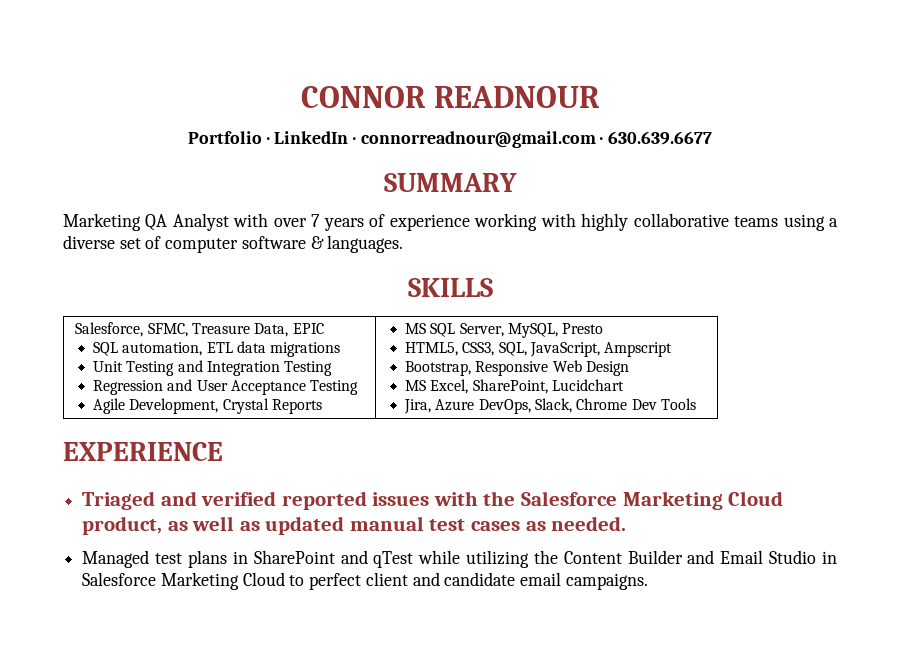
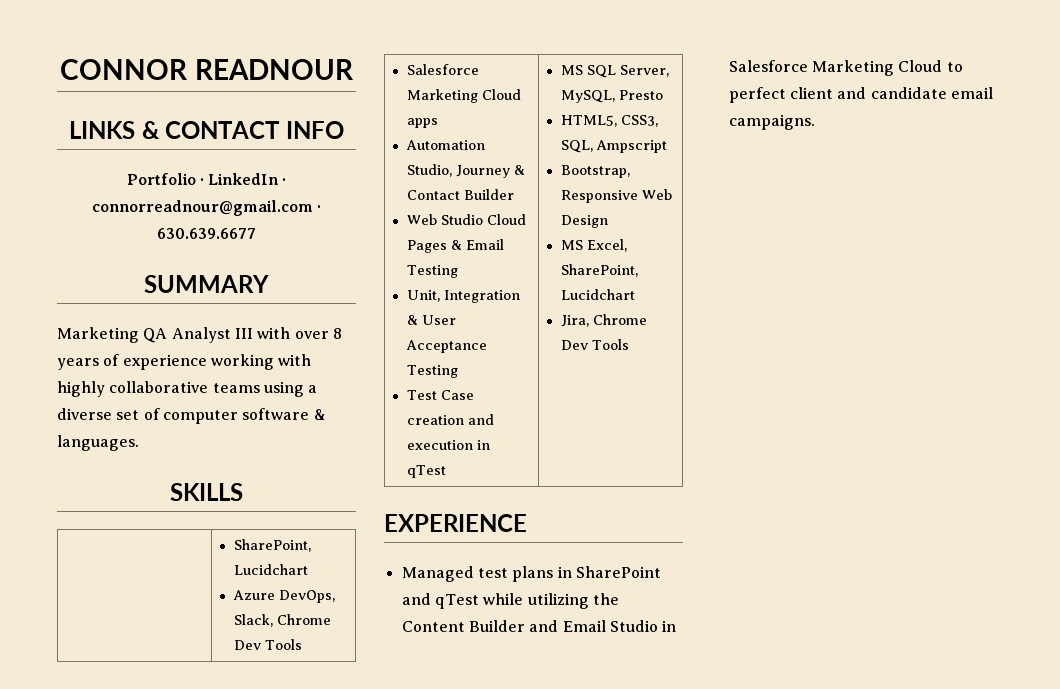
(600, 97) none -> [69,121,344,139] // LINKS & CONTACT INFO
(229, 222) none -> [234,328,253,339] III
[311,214,321,227] 7 -> [332,328,342,339] 8
[75,322,324,337] [92,341,341,357] [92,360,333,376] [92,379,359,395] [92,398,322,414] Salesforce, SFMC, Treasure Data, EPIC // SQL automation, ETL data migrations // Unit Testing and Integration Testing // Regression and User Acceptance Testing // Agile Development, Crystal Reports -> [233,539,311,552] [233,564,308,575] [232,590,335,603] [233,614,331,627] [233,639,302,650] [406,64,479,75] [406,89,521,103] [406,118,438,128] [405,140,485,150] [406,164,525,178] [406,189,514,200] [406,214,526,225] [406,239,504,253] [406,265,458,278] [406,290,520,303] [406,315,456,325] [405,340,487,353] [406,365,458,378] [406,390,474,400] [406,414,494,425] [406,440,490,450] [406,465,446,478] | SharePoint, Lucidchart // Azure DevOps, Slack, Chrome Dev Tools // Salesforce Marketing Cloud apps // Automation Studio, Journey & Contact Builder // Web Studio Cloud Pages & Email Testing // Unit, Integration & User Acceptance Testing // Test Case creation and execution in qTest
[529,342,600,357] JavaScript, -> (593, 146) none
[435,398,572,414] Azure DevOps, Slack, -> (589, 321) none
[82,491,784,510] [82,516,627,535] // Triaged and verified reported issues with the Salesforce Marketing Cloud product, as well as updated manual test cases as needed. -> (527, 523) none

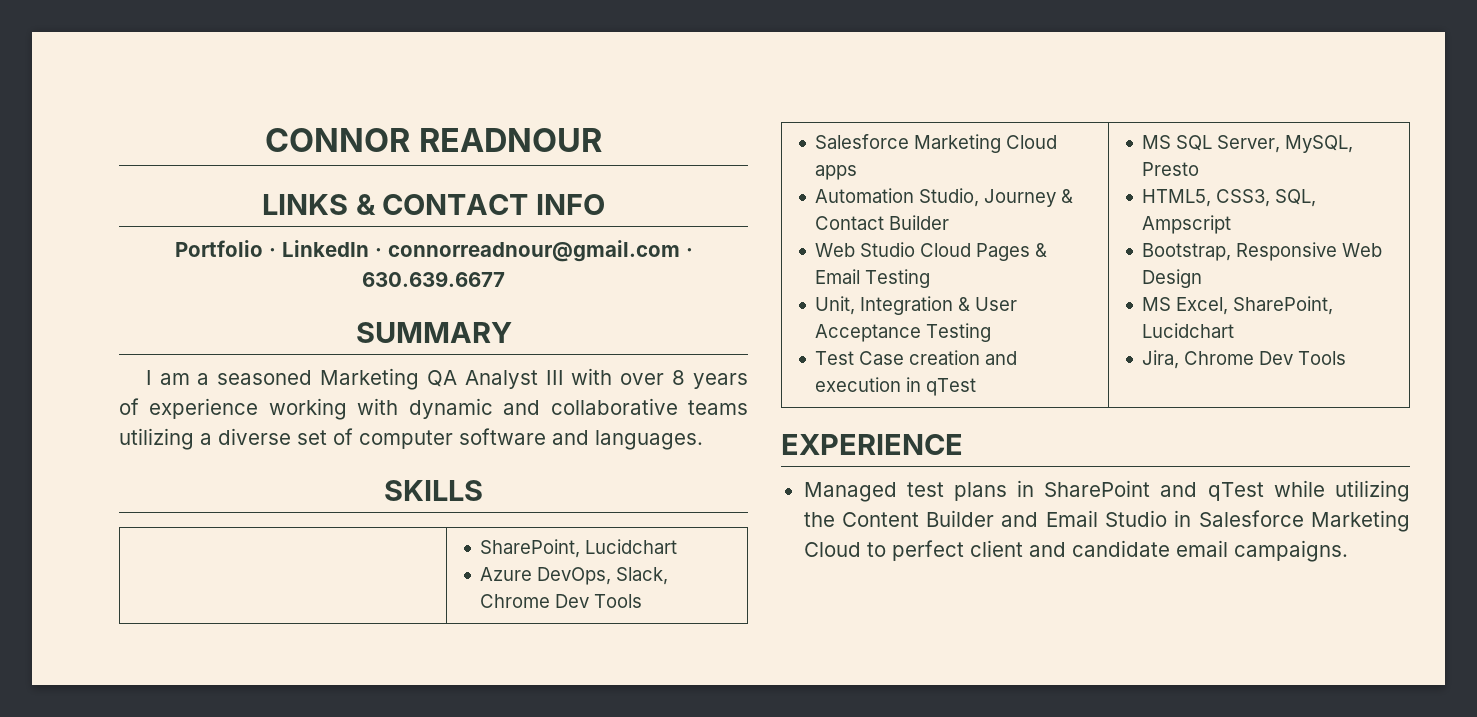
(269, 284) none -> [145,370,313,385] I am a seasoned
[57,381,105,397] highly -> [408,398,541,419] dynamic and
[263,381,304,397] using -> [119,428,194,450] utilizing
[313,409,326,420] & -> [552,430,589,445] and

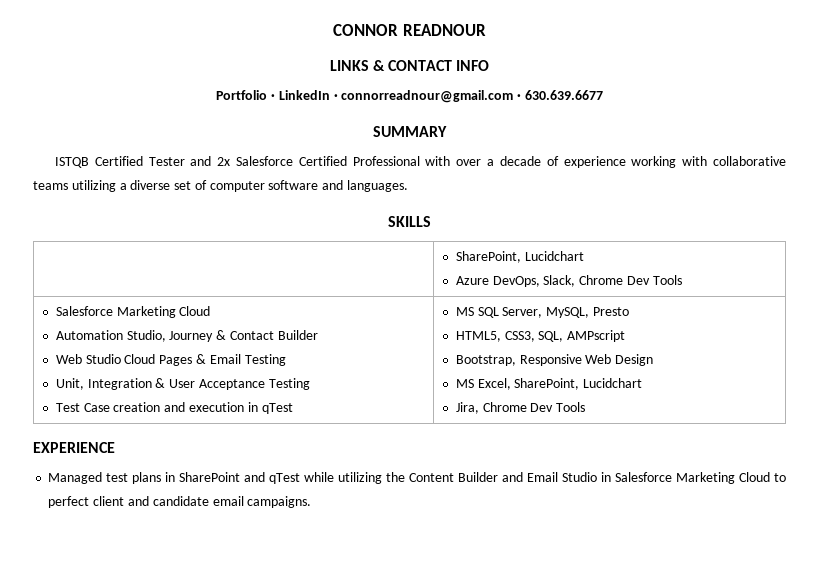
[145,368,748,390] I am a seasoned Marketing QA Analyst III with over 8 years -> [54,156,541,168] ISTQB Certified Tester and 2x Salesforce Certified Professional with over a decade
[408,398,541,419] dynamic and -> (708, 161) none
[815,165,858,180] apps -> (211, 311) none
[1142,215,1232,234] Ampscript -> [567,330,626,342] AMPscript

